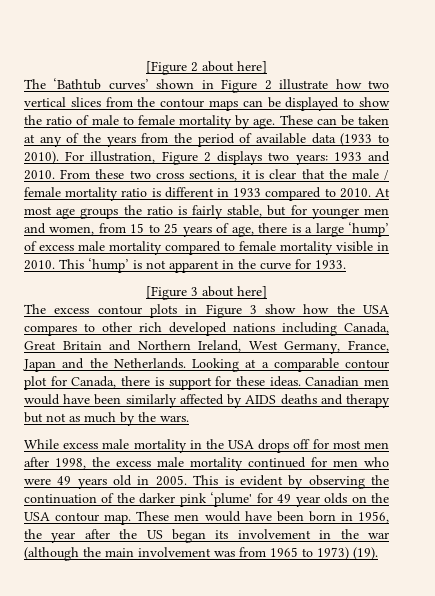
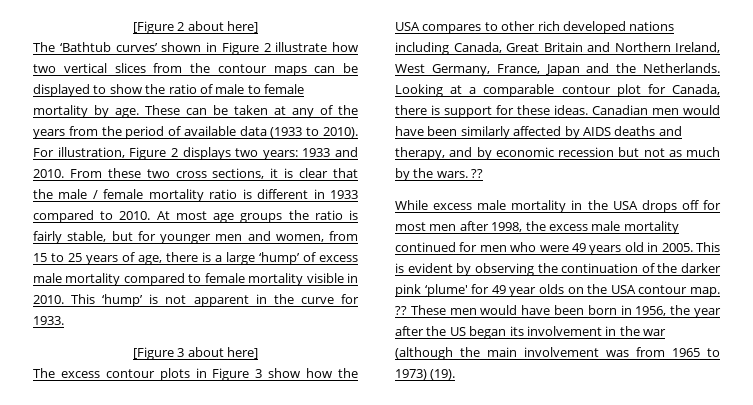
[346,394,391,408] therapy -> [395,147,614,160] therapy, and by economic recession
(189, 418) none -> [471,169,484,178] ??
(132, 519) none -> [395,306,407,315] ??

